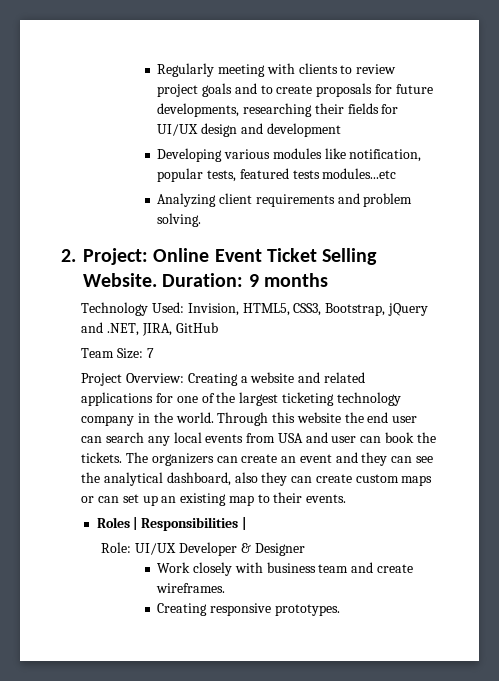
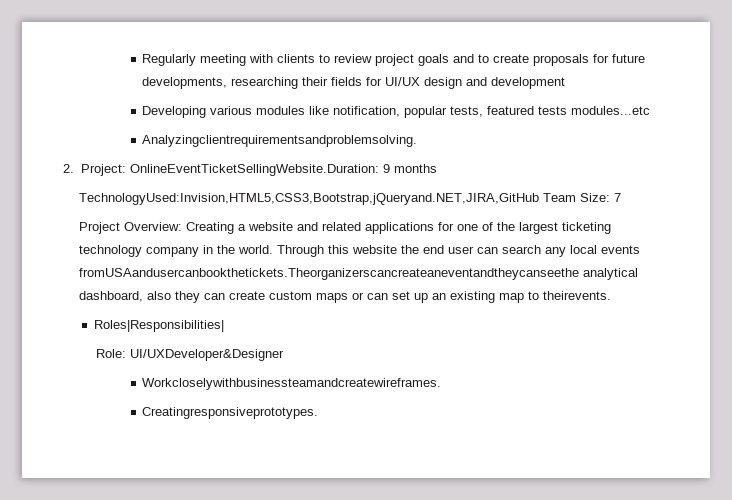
[157,193,413,207] [157,213,202,227] [61,248,378,265] [83,273,328,287] [81,302,428,316] [81,322,218,336] Analyzing client requirements and problem solving. // 2. Project: Online Event Ticket Selling Website. Duration: 9 months // Technology Used: Invision, HTML5, CSS3, Bootstrap, jQuery and .NET, JIRA, GitHub // -> [142,135,418,147] [63,164,437,176] [79,193,540,205] Analyzingclientrequirementsandproblemsolving. // 2. Project: OnlineEventTicketSellingWebsite.Duration: 9 months // TechnologyUsed:Invision,HTML5,CSS3,Bootstrap,jQueryand.NET,JIRA,GitHub
[246,432,436,443] [81,452,434,466] [81,472,101,483] from USA and user can book the tickets. The organizers can create an event and they can see the -> [79,268,580,280] fromUSAandusercanbookthetickets.Theorganizerscancreateaneventandtheycanseethe
[273,492,347,503] [96,517,246,531] [101,542,305,556] [157,562,413,576] [156,583,226,593] [157,603,340,616] their events. // Roles | Responsibilities | // Role: UI/UX Developer & Designer // Work closely with business team and create wireframes. // Creating responsive prototypes. -> [543,291,612,300] [93,320,224,332] [95,349,284,361] [142,378,442,390] [142,407,319,419] theirevents. // Roles|Responsibilities| // Role: UI/UXDeveloper&Designer // Workcloselywithbusinessteamandcreatewireframes. // Creatingresponsiveprototypes.

